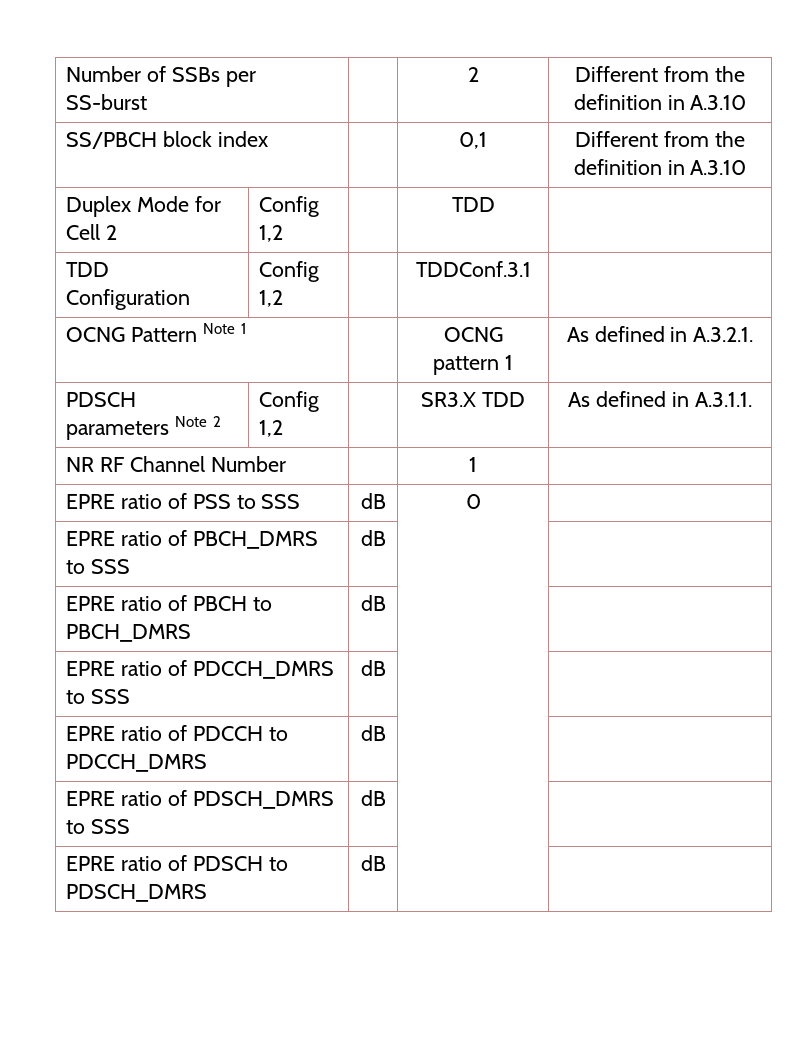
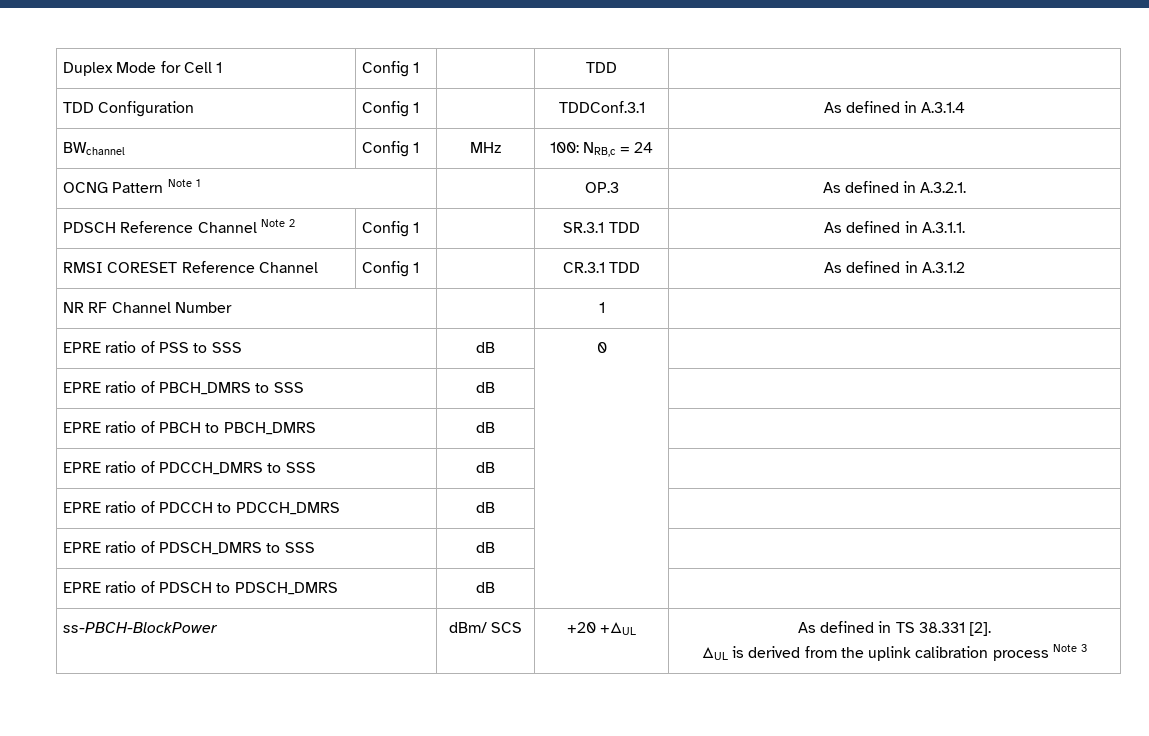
[66,66,256,87] [66,94,148,110] [467,67,479,82] [575,66,745,82] [573,94,747,110] [66,131,268,149] [459,132,487,149] [575,131,745,147] [573,159,747,175] Number of SSBs per SS-burst | | 2 | Different from the definition in A.3.10 // SS/PBCH block index | | 0,1 | Different from the definition in A.3.10 // -> (62, 69) none
[106,225,118,240] [259,196,320,217] [259,225,284,242] 2 | Config 1,2 -> [216,62,223,73] [361,61,420,77] 1 | Config 1
[259,290,284,307] 1,2 -> [413,102,420,113] 1
(531, 269) none -> [823,101,966,113] [62,142,125,155] [361,141,420,157] [470,142,501,153] [549,142,654,157] | As defined in A.3.1.4 // BWchannel | Config 1 | MHz | 100: NRB,c = 24
[443,327,503,342] [433,355,513,375] OCNG pattern 1 -> [584,182,619,193] OP.3
[66,421,170,440] parameters -> [120,221,257,233] Reference Channel
[259,420,284,437] [421,392,477,407] 1,2 | | SR3.X -> [413,222,420,233] [563,222,605,233] 1 | | SR.3.1
(752, 399) none -> [62,261,318,273] [361,261,420,277] [562,262,641,273] [824,261,965,273] // RMSI CORESET Reference Channel | Config 1 | | CR.3.1 TDD | As defined in A.3.1.2
(386, 863) none -> [62,622,218,633] [448,622,523,633] [566,622,637,635] [797,621,992,636] [701,644,1088,661] // ss-PBCH-BlockPower | dBm/ SCS | +20 +ΔUL | As defined in TS 38.331 [2]. // ΔUL is derived from the uplink calibration process Note 3

